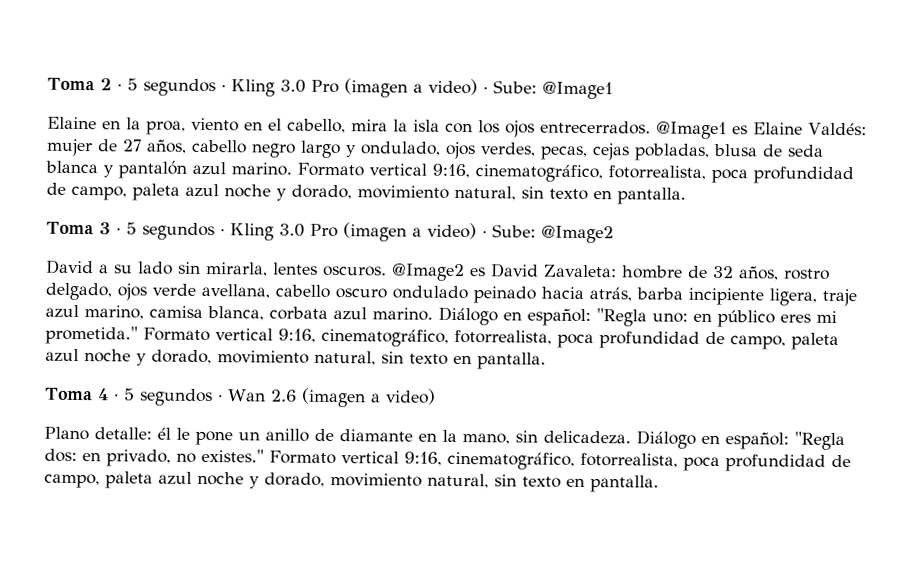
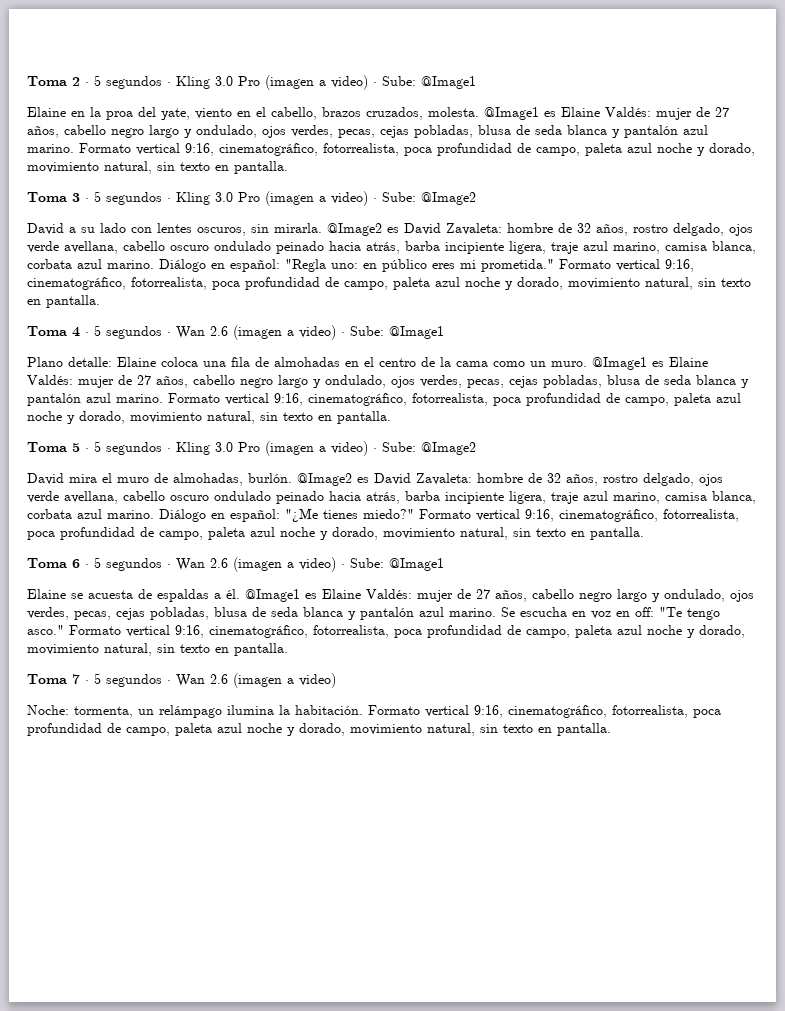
[146,120,186,135] proa, -> [106,107,190,120] proa del yate,
[351,119,651,138] mira la isla con los ojos entrecerrados. -> [322,107,479,120] brazos cruzados, molesta.
[178,261,387,277] sin mirarla, lentes oscuros. -> [131,223,322,236] con lentes oscuros, sin mirarla.
(436, 396) none -> [341,326,444,339] · Sube: @Image1
[157,427,845,451] [44,448,264,467] él le pone un anillo de diamante en la mano, sin delicadeza. Diálogo en español: "Regla dos: en privado, no existes." -> [117,357,708,370] [27,375,749,388] [27,393,163,406] Elaine coloca una fila de almohadas en el centro de la cama como un muro. @Image1 es Elaine Valdés: mujer de 27 años, cabello negro largo y ondulado, ojos verdes, pecas, cejas pobladas, blusa de seda blanca y pantalón azul marino.
(659, 484) none -> [27,441,476,456] [27,473,723,486] [27,491,756,504] [27,508,739,522] [27,527,644,540] [27,557,444,572] [27,589,754,602] [27,607,720,620] [27,625,745,638] [27,643,288,656] [27,673,336,688] [27,705,721,718] [27,723,611,736] // Toma 5 · 5 segundos · Kling 3.0 Pro (imagen a video) · Sube: @Image2 // David mira el muro de almohadas, burlón. @Image2 es David Zavaleta: hombre de 32 años, rostro delgado, ojos verde avellana, cabello oscuro ondulado peinado hacia atrás, barba incipiente ligera, traje azul marino, camisa blanca, corbata azul marino. Diálogo en español: "¿Me tienes miedo?" Formato vertical 9:16, cinematográfico, fotorrealista, poca profundidad de campo, paleta azul noche y dorado, movimiento natural, sin texto en pantalla. // Toma 6 · 5 segundos · Wan 2.6 (imagen a video) · Sube: @Image1 // Elaine se acuesta de espaldas a él. @Image1 es Elaine Valdés: mujer de 27 años, cabello negro largo y ondulado, ojos verdes, pecas, cejas pobladas, blusa de seda blanca y pantalón azul marino. Se escucha en voz en off: "Te tengo asco." Formato vertical 9:16, cinematográfico, fotorrealista, poca profundidad de campo, paleta azul noche y dorado, movimiento natural, sin texto en pantalla. // Toma 7 · 5 segundos · Wan 2.6 (imagen a video) // Noche: tormenta, un relámpago ilumina la habitación. Formato vertical 9:16, cinematográfico, fotorrealista, poca profundidad de campo, paleta azul noche y dorado, movimiento natural, sin texto en pantalla.

